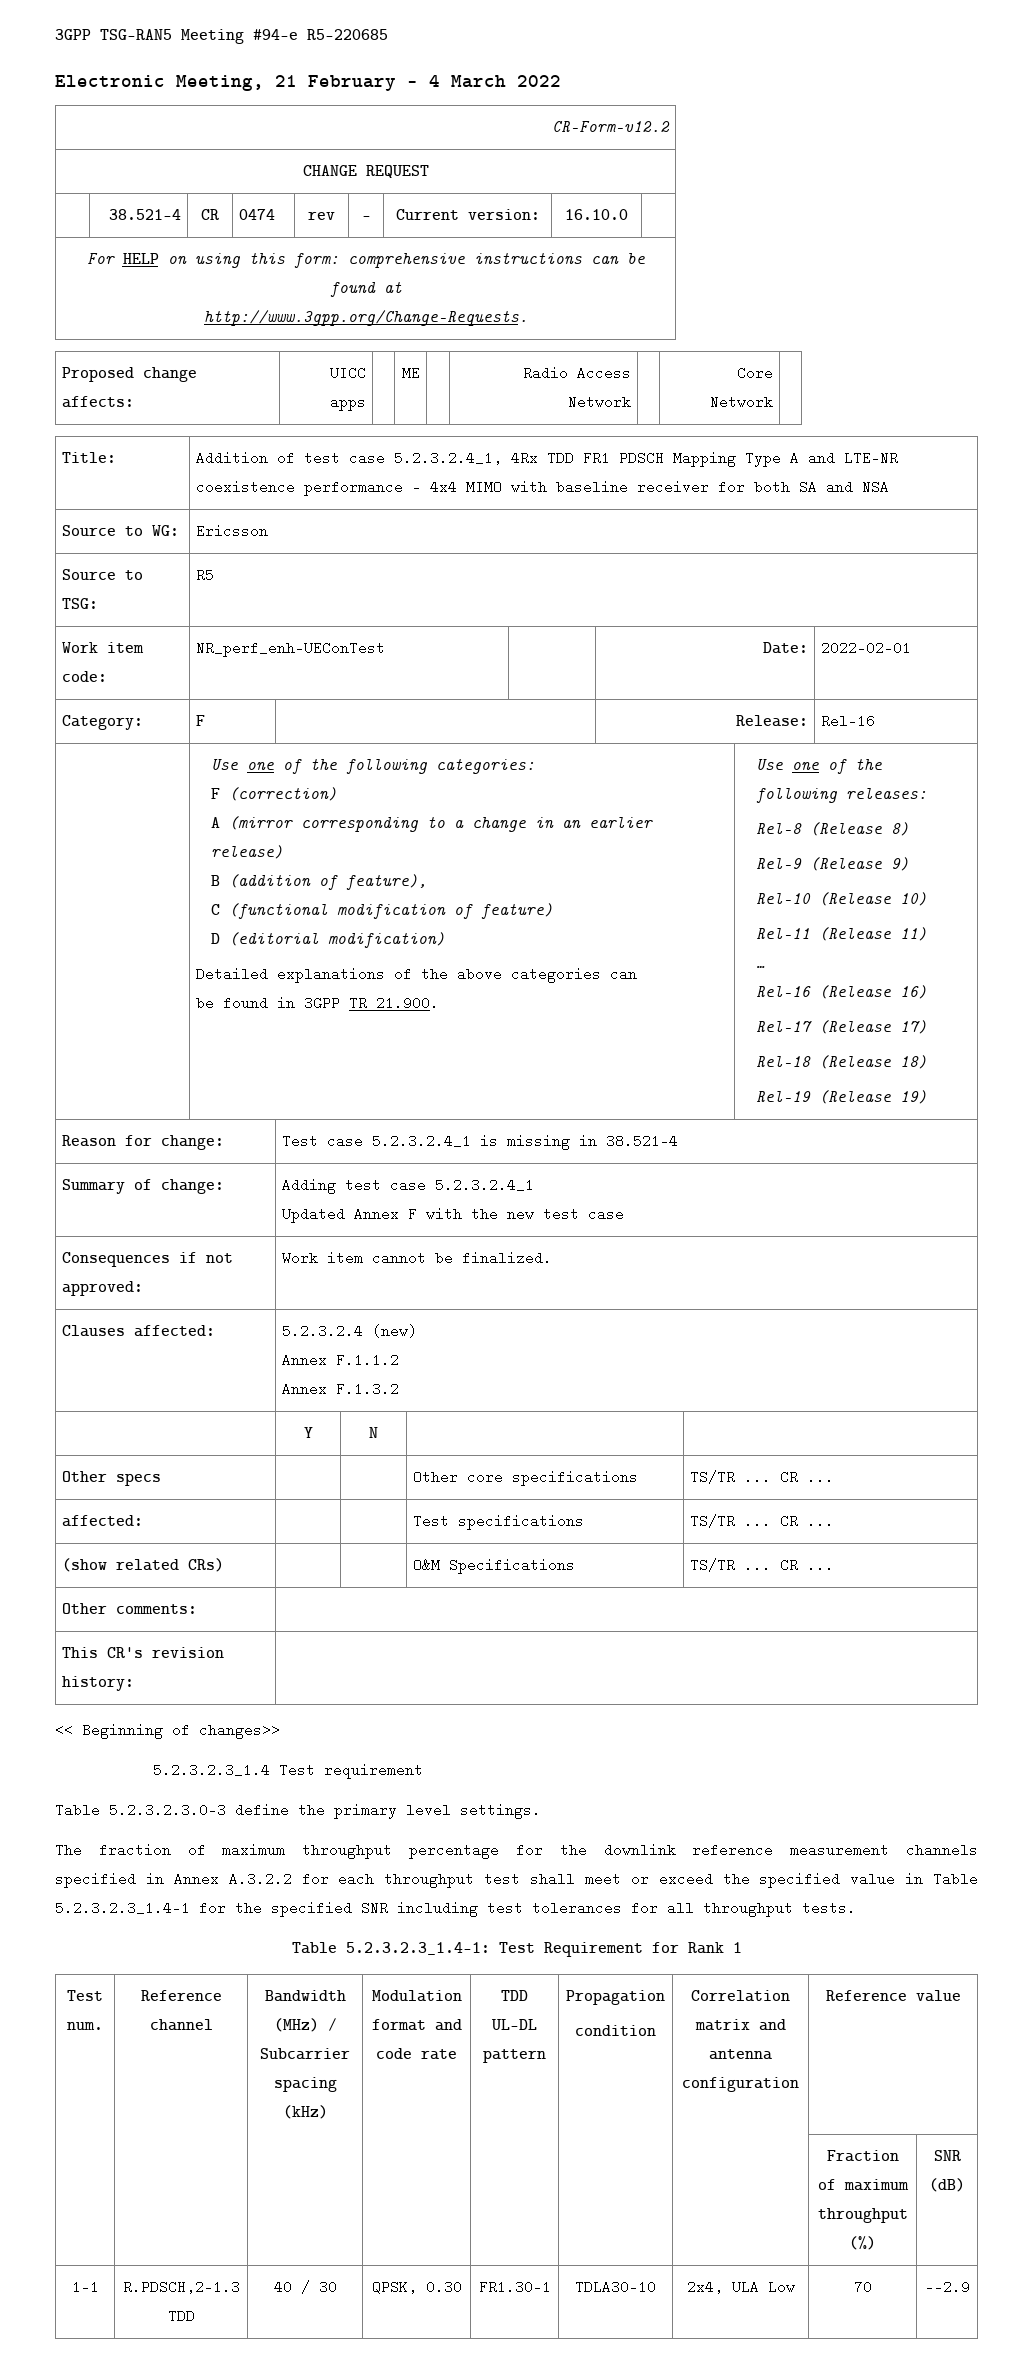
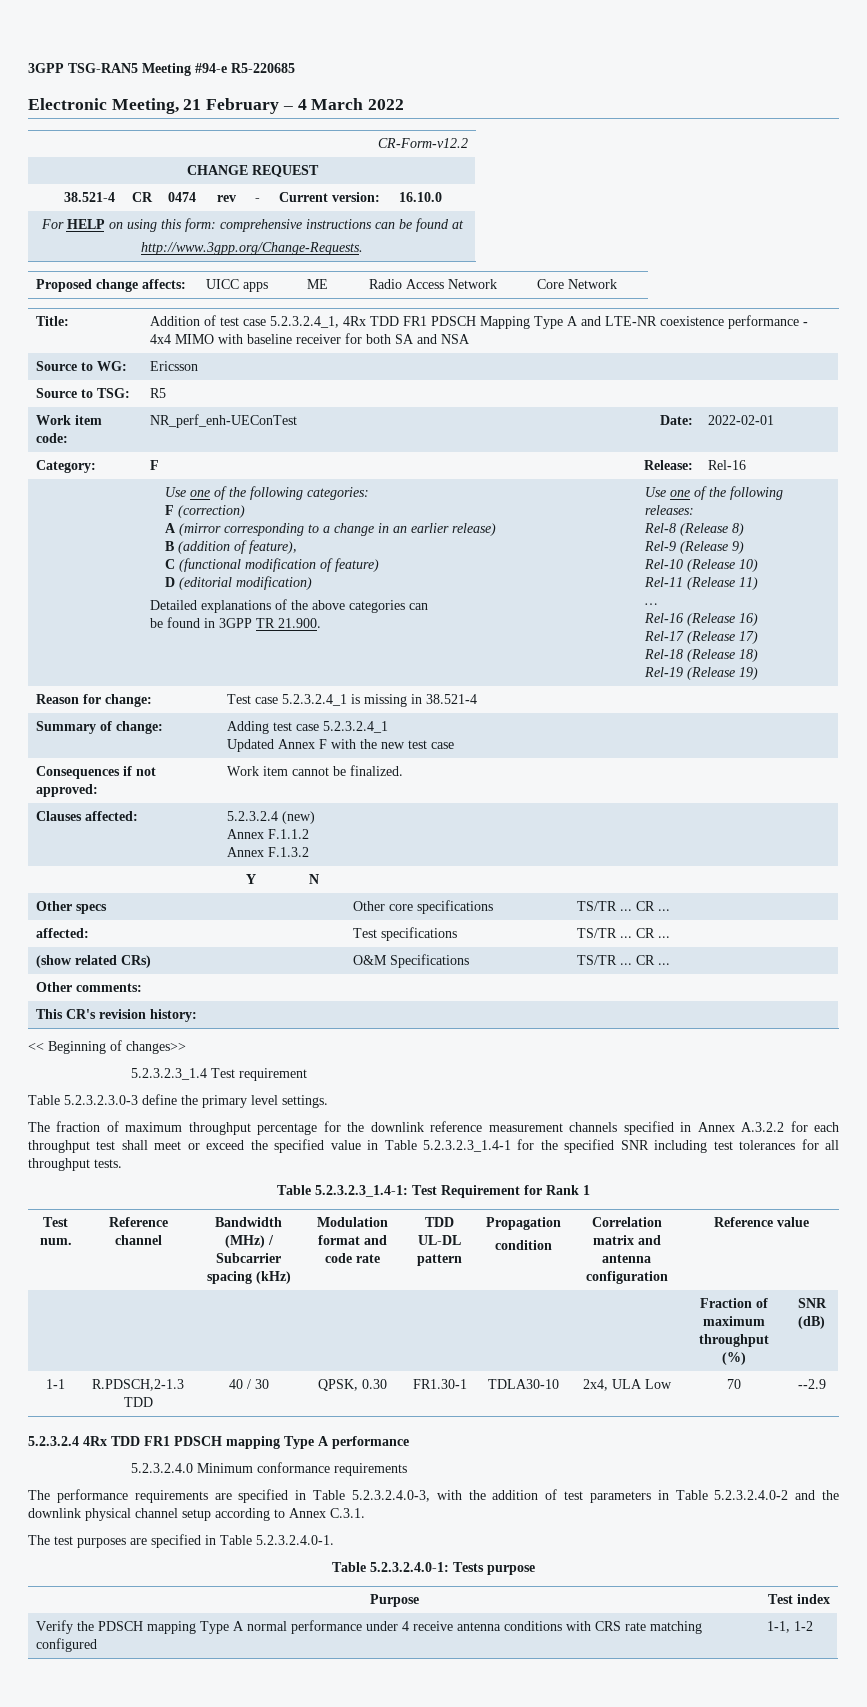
(970, 2287) none -> [28,1436,409,1449] [130,1462,407,1476] [28,1489,840,1503] [28,1508,365,1521] [28,1534,334,1548] [332,1562,535,1575] [369,1594,419,1607] [767,1594,830,1604] [35,1620,702,1634] [35,1638,97,1652] [766,1621,813,1633] // 5.2.3.2.4 4Rx TDD FR1 PDSCH mapping Type A performance // 5.2.3.2.4.0 Minimum conformance requirements // The performance requirements are specified in Table 5.2.3.2.4.0-3, with the addition of test parameters in Table 5.2.3.2.4.0-2 and the downlink physical channel setup according to Annex C.3.1. // The test purposes are specified in Table 5.2.3.2.4.0-1. // Table 5.2.3.2.4.0-1: Tests purpose // Purpose | Test index // Verify the PDSCH mapping Type A normal performance under 4 receive antenna conditions with CRS rate matching configured | 1-1, 1-2

